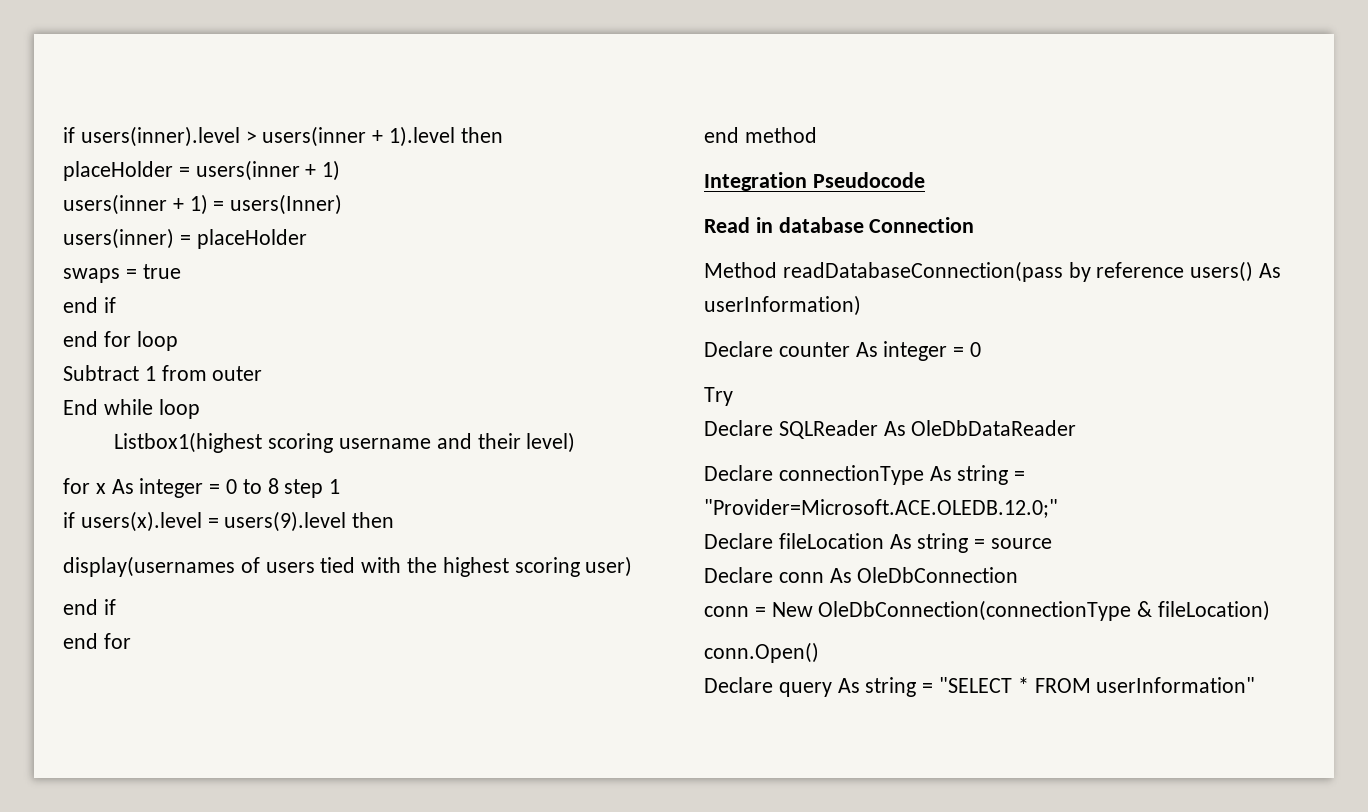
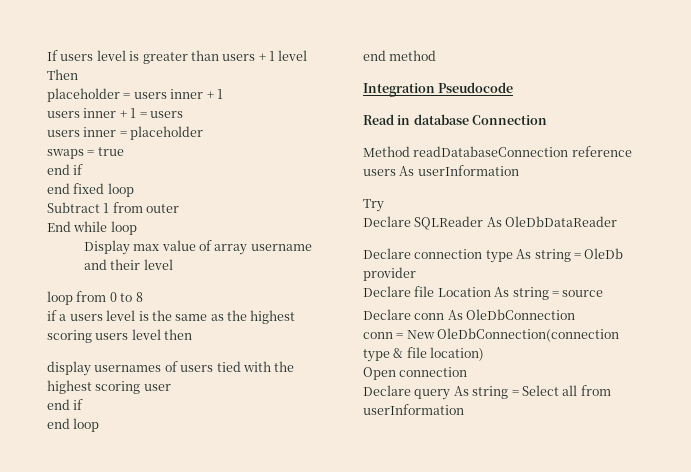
[63,126,503,147] [63,160,341,181] [63,194,343,215] [63,228,307,249] if users(inner).level > users(inner + 1).level then // placeHolder = users(inner + 1) // users(inner + 1) = users(Inner) // users(inner) = placeHolder -> [47,50,308,64] [47,69,78,80] [47,88,223,102] [47,108,183,118] [47,126,204,140] If users level is greater than users + 1 level Then // placeholder = users inner + 1 // users inner + 1 = users // users inner = placeholder
[103,331,131,347] for -> [73,183,105,194] fixed
[114,432,576,453] [63,478,221,498] Listbox1(highest scoring username and their level) // for x As integer = -> [83,240,312,255] [83,259,173,270] [47,291,107,305] Display max value of array username and their level // loop from
[284,479,341,498] [63,511,395,532] [63,556,235,577] step 1 // if users(x).level = users(9).level then // display(usernames -> [47,310,296,324] [47,329,193,343] [47,361,162,376] // if a users level is the same as the highest scoring users level then // display usernames
[585,556,633,577] [63,599,116,615] [63,633,131,649] user) // end if // end for -> [143,384,171,391] [47,399,84,410] [47,418,100,432] user // end if // end loop
[782,261,1282,282] [704,295,861,316] [704,341,982,361] readDatabaseConnection(pass by reference users() As userInformation) // Declare counter As integer = 0 -> [413,146,632,157] [363,165,519,176] readDatabaseConnection reference users As userInformation
[778,465,1026,485] [704,499,1058,518] [704,533,884,549] connectionType As string = "Provider=Microsoft.ACE.OLEDB.12.0;" // Declare fileLocation -> [414,248,624,263] [363,267,416,281] [363,286,491,297] connection type As string = OleDb provider // Declare file Location
[818,600,1271,621] [704,642,819,663] OleDbConnection(connectionType & fileLocation) // conn.Open() -> [437,328,620,342] [363,347,485,362] [363,367,468,380] OleDbConnection(connection type & file location) // Open connection
[939,677,1256,693] "SELECT * FROM userInformation" -> [521,385,611,396] [363,404,464,415] Select all from userInformation

